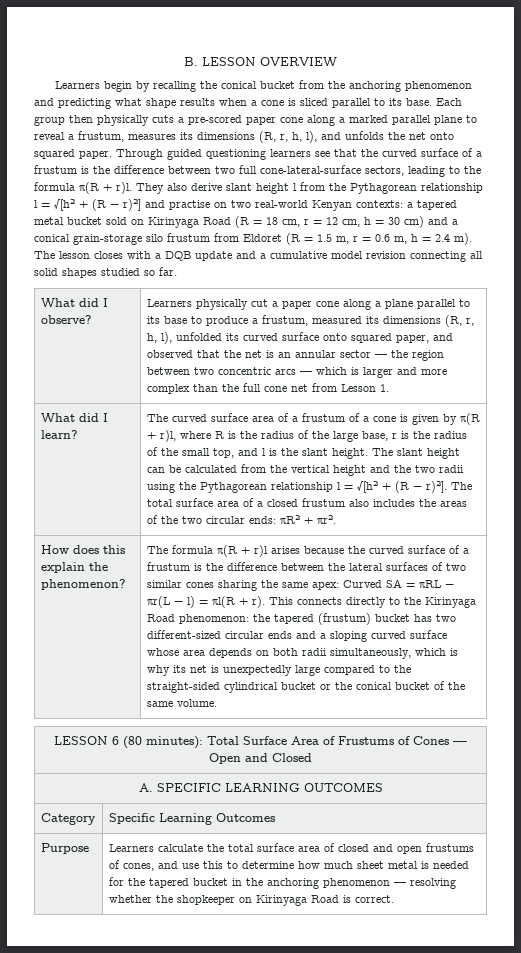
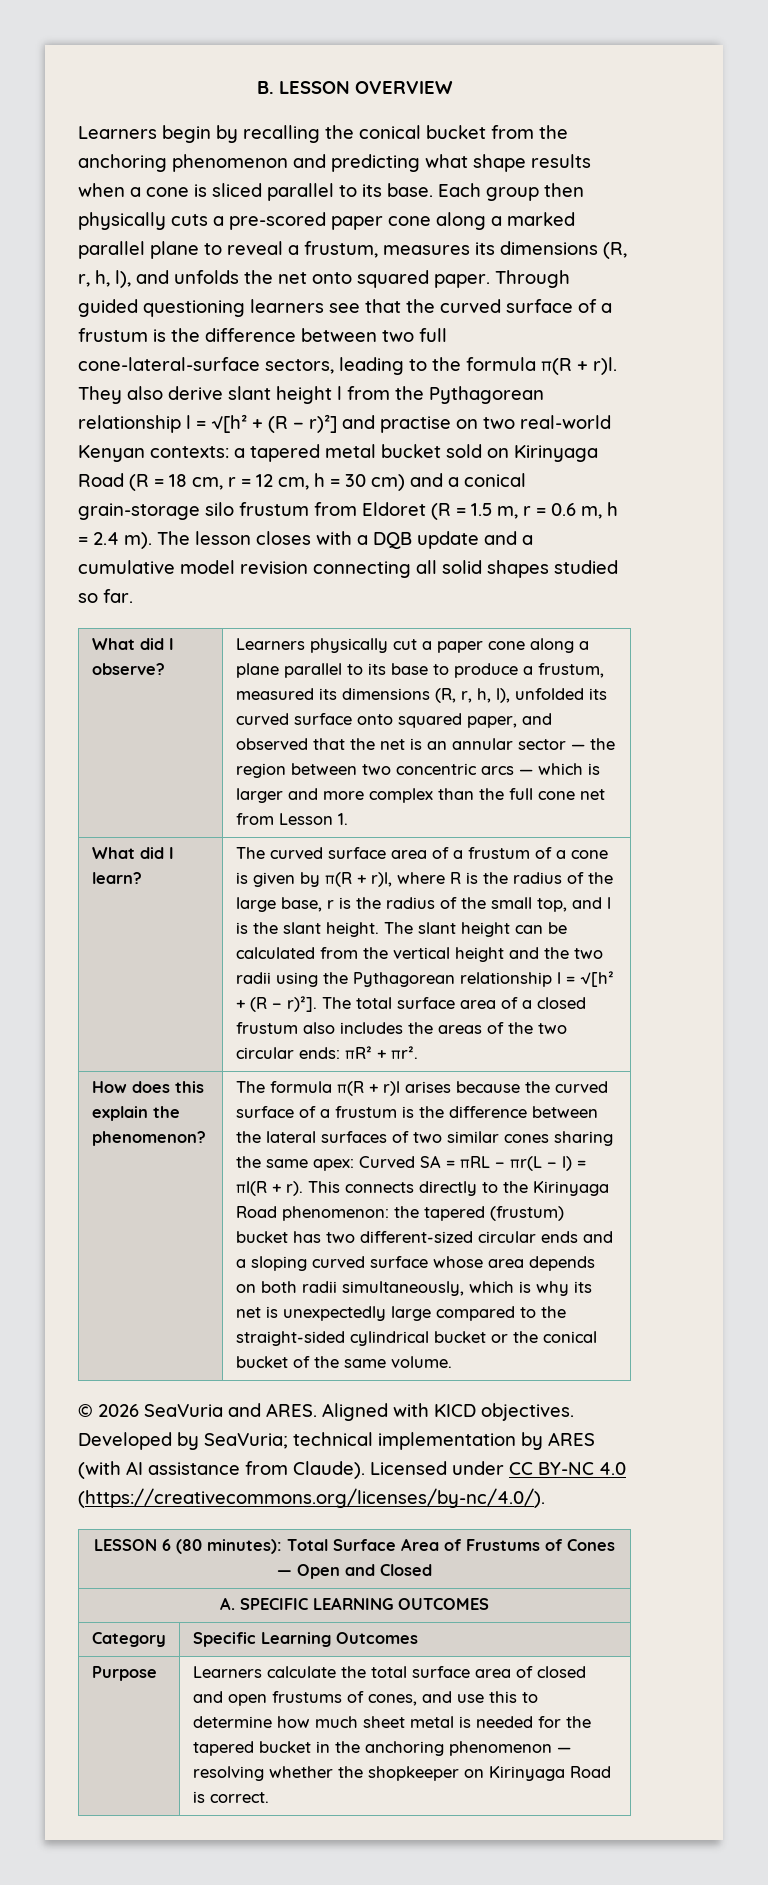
(217, 703) none -> [78,1403,574,1421] [78,1432,595,1450] [78,1461,626,1479] [78,1488,545,1508] // © 2026 SeaVuria and ARES. Aligned with KICD objectives. Developed by SeaVuria; technical implementation by ARES (with AI assistance from Claude). Licensed under CC BY-NC 4.0 (https://creativecommons.org/licenses/by-nc/4.0/).

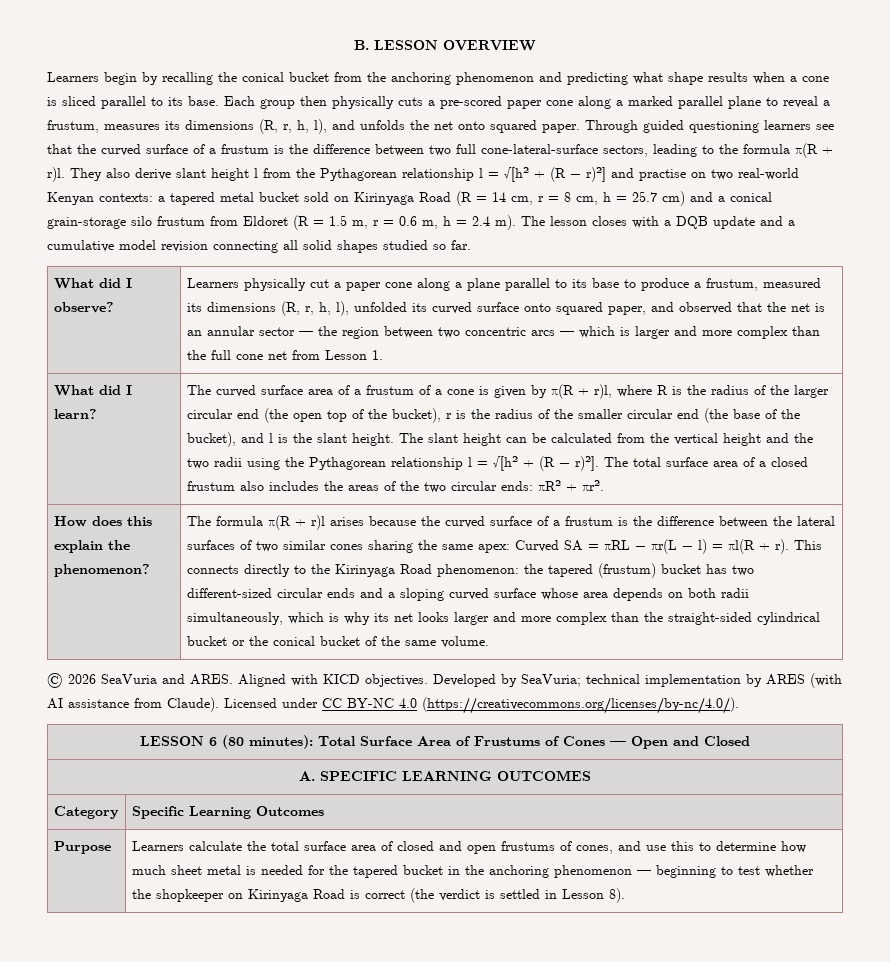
[169,474,187,487] 18 -> [492,192,506,202] 14
[256,474,273,487] 12 -> [564,192,571,202] 8
[345,474,366,487] 30 -> [632,191,657,202] 25.7
[235,897,322,912] large base, -> [793,385,829,398] [186,408,441,423] larger circular end (the open top of the bucket),
[490,897,567,912] small top, -> [577,408,800,423] [186,432,236,447] smaller circular end (the base of the bucket),
[265,1306,536,1321] is unexpectedly large compared to -> [417,612,639,625] looks larger and more complex than
[192,1766,264,1781] resolving -> [655,865,760,878] beginning to test
[209,1792,269,1803] correct. -> [364,888,625,903] correct (the verdict is settled in Lesson 8).

